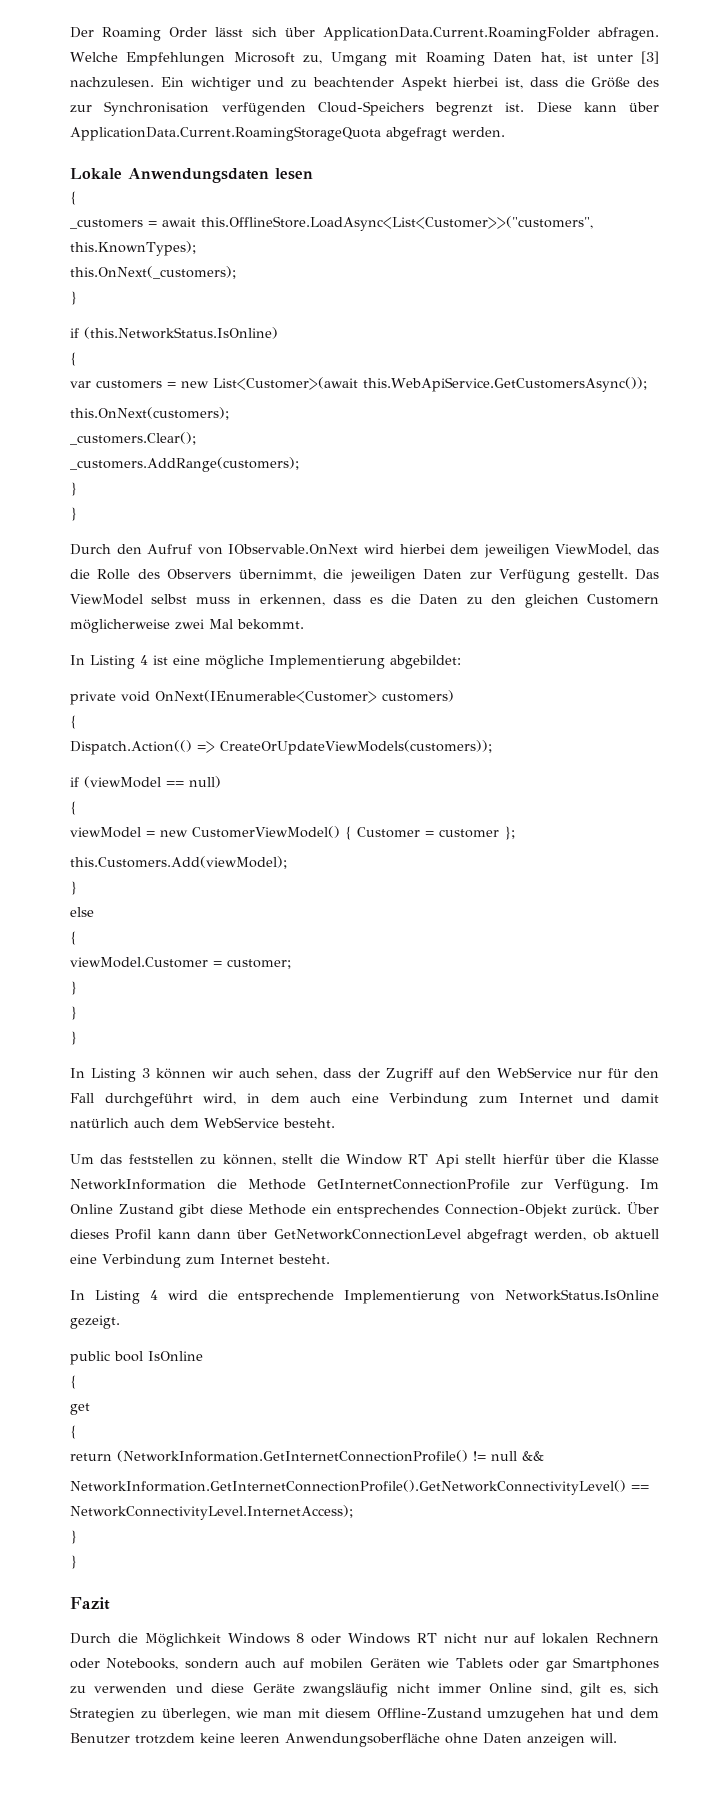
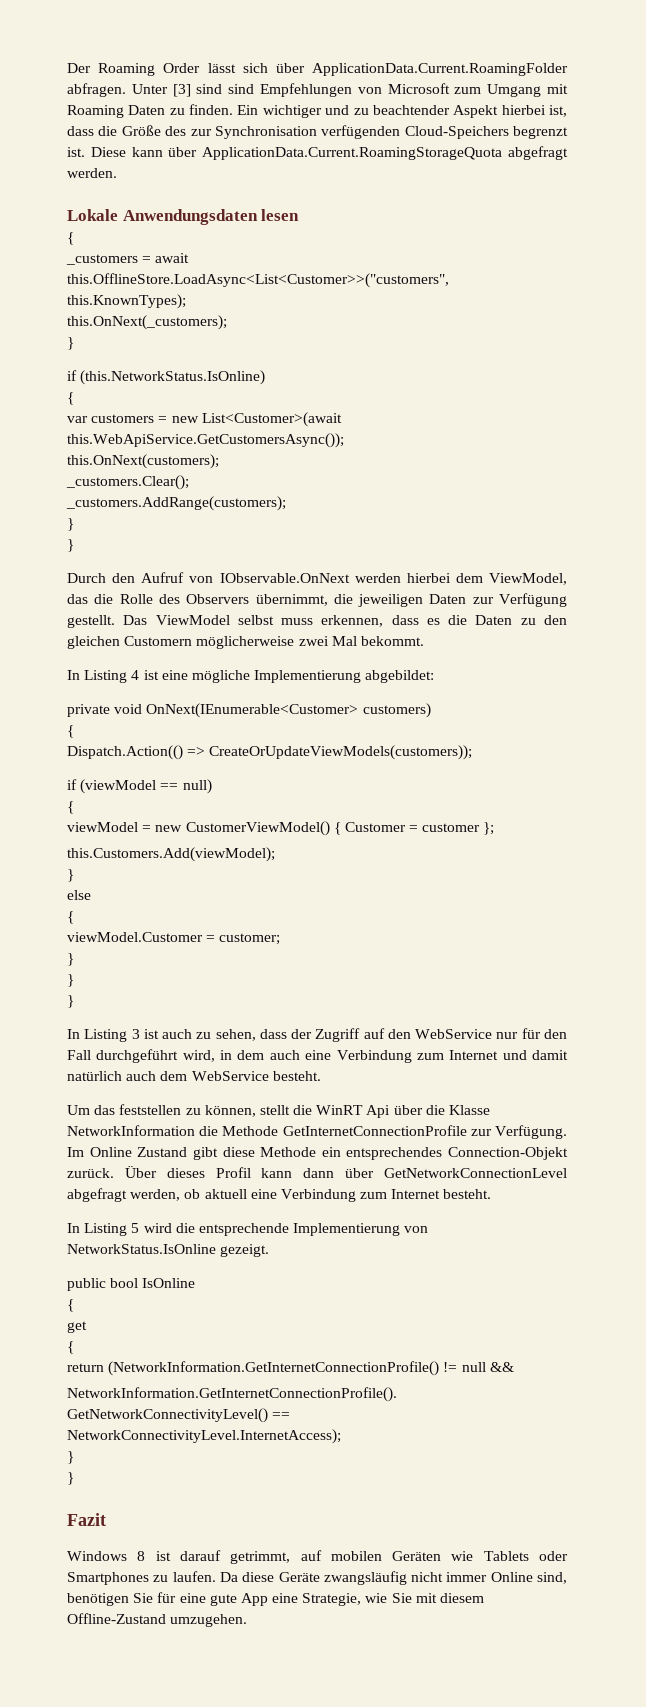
[70,51,659,66] [70,77,154,88] Welche Empfehlungen Microsoft zu, Umgang mit Roaming Daten hat, ist unter [3] nachzulesen. -> [131,83,568,97] [67,104,234,118] Unter [3] sind sind Empfehlungen von Microsoft zum Umgang mit Roaming Daten zu finden.
[364,544,394,554] wird -> [354,573,401,583] werden
[483,544,550,558] jeweiligen -> (483, 578) none
[238,594,252,604] in -> (314, 621) none
[156,1068,271,1079] können wir auch -> [143,1029,212,1039] ist auch zu
[346,1154,549,1168] Window RT Api stellt hierfür -> [316,1105,391,1118] WinRT Api
[150,1290,158,1300] 4 -> [131,1223,140,1233] 5
[70,1633,659,1647] [70,1658,277,1670] Durch die Möglichkeit Windows 8 oder Windows RT nicht nur auf lokalen Rechnern oder Notebooks, sondern auch -> [67,1550,291,1564] Windows 8 ist darauf getrimmt,
[545,1661,567,1672] gar -> (568, 1556) none
[94,1683,203,1693] verwenden und -> [172,1571,238,1582] laufen. Da
[580,1683,659,1697] [70,1707,659,1722] [70,1733,617,1747] gilt es, sich Strategien zu überlegen, wie man mit diesem Offline-Zustand umzugehen hat und dem Benutzer trotzdem keine leeren Anwendungsoberfläche ohne Daten anzeigen will. -> [67,1592,485,1606] [67,1613,248,1627] benötigen Sie für eine gute App eine Strategie, wie Sie mit diesem Offline-Zustand umzugehen.

